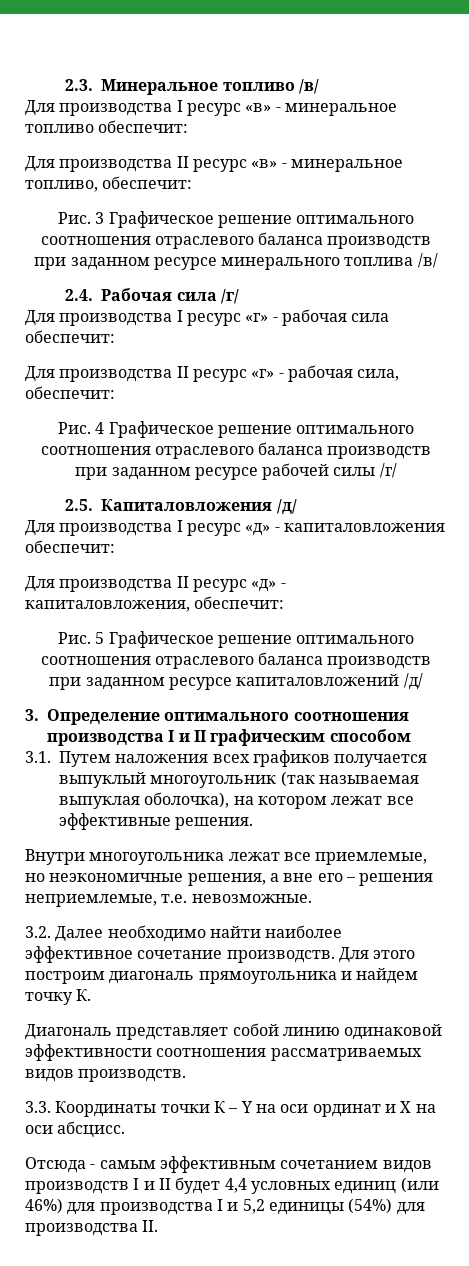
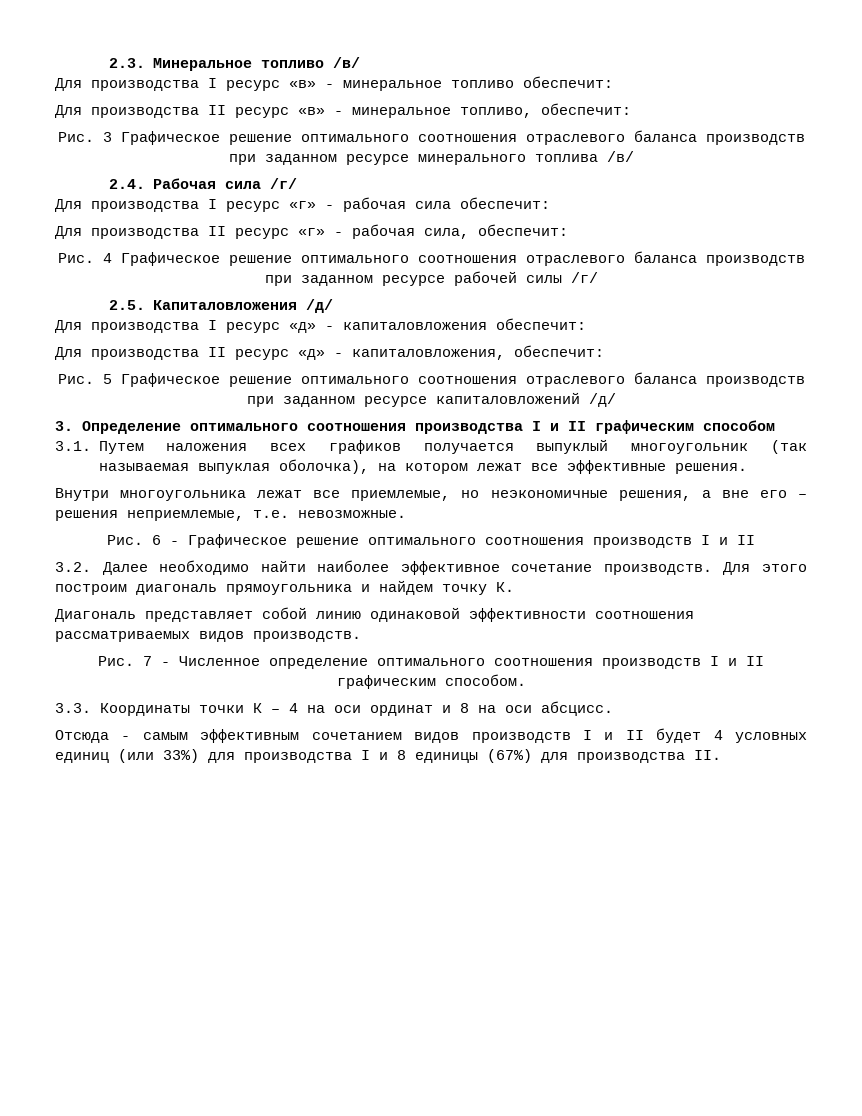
(312, 898) none -> [107,534,755,548] // Рис. 6 - Графическое решение оптимального соотношения производств I и II
(187, 1075) none -> [98,656,764,669] [336,674,526,689] // Рис. 7 - Численное определение оптимального соотношения производств I и II графическим способом.
[240,1101,253,1113] Y -> [289,703,298,713] 4
[400,1101,412,1113] X -> [460,703,469,713] 8
[224,1178,247,1193] 4,4 -> [713,730,723,740] 4
[25,1198,63,1214] 46%) -> [163,749,199,763] 33%)
[242,1198,393,1215] 5,2 единицы (54%) -> [397,749,532,763] 8 единицы (67%)

